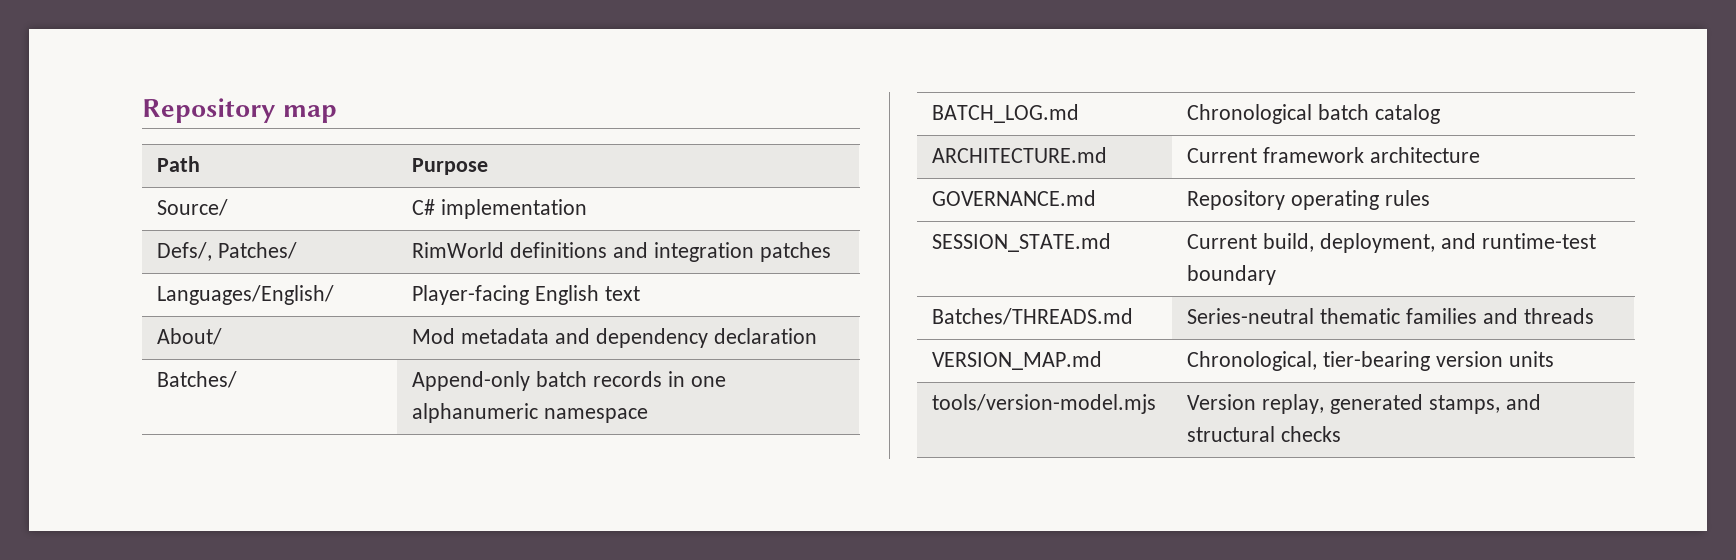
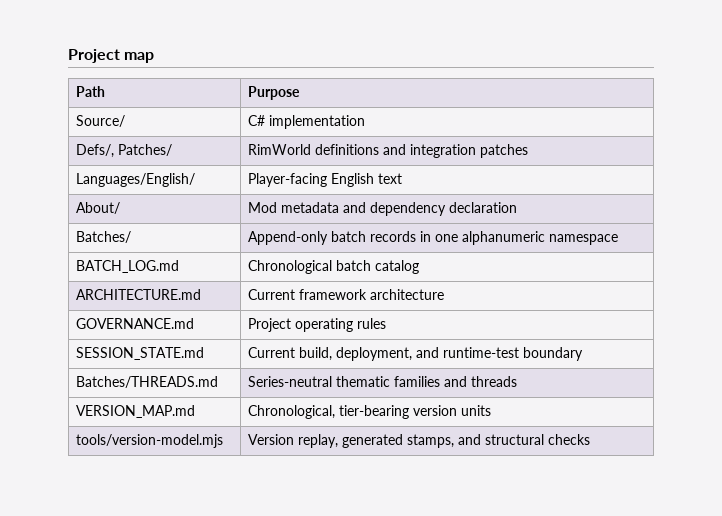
[142,98,276,123] Repository -> [68,49,120,63] Project
[1187,190,1286,210] Repository -> [248,318,292,332] Project

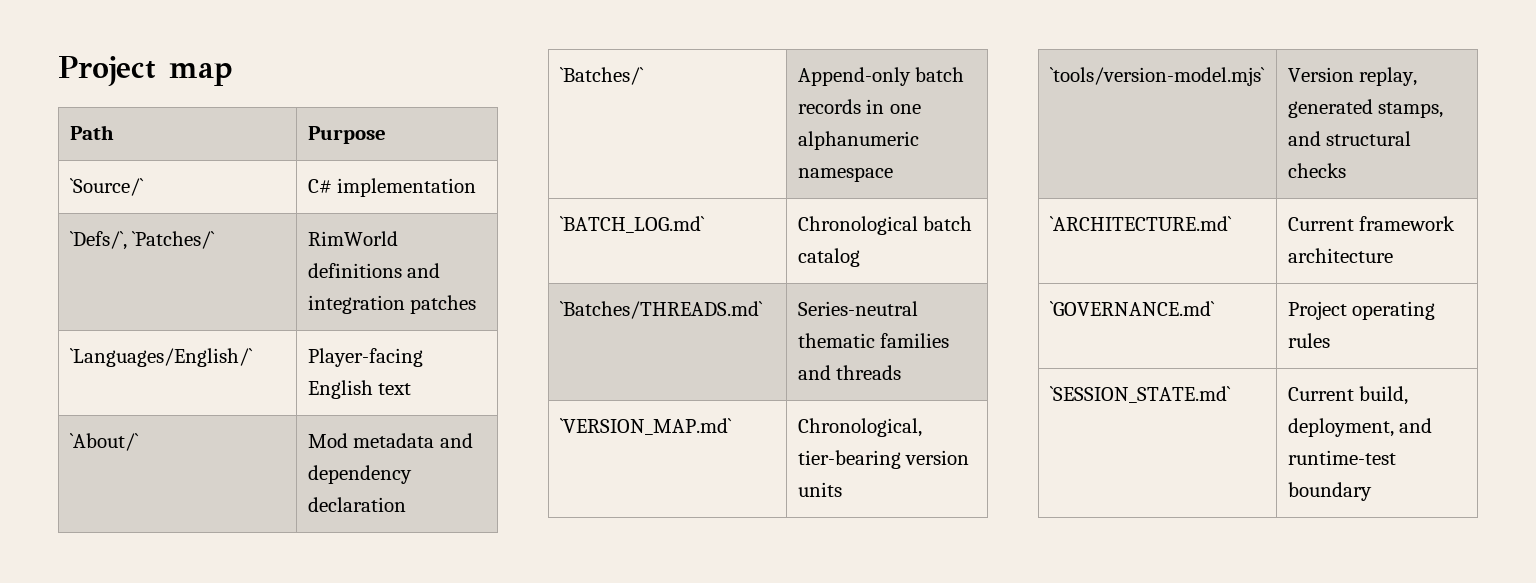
[76,115,126,127] Source/ -> [69,178,144,196] `Source/`
[76,144,173,158] Defs/, Patches/ -> [69,231,216,250] `Defs/`, `Patches/`
[76,173,196,187] Languages/English/ -> [69,348,253,367] `Languages/English/`
[76,202,121,214] About/ -> [69,433,139,451] `About/`
[76,231,132,243] Batches/ -> [559,67,644,85] `Batches/`
[76,260,180,273] BATCH_LOG.md -> [559,216,705,233] `BATCH_LOG.md`
[76,289,202,300] [248,289,445,300] [76,318,195,329] [248,318,387,332] [76,347,205,360] [248,347,584,361] [76,376,219,388] ARCHITECTURE.md | Current framework architecture // GOVERNANCE.md | Project operating rules // SESSION_STATE.md | Current build, deployment, and runtime-test boundary // Batches/THREADS.md -> [559,301,763,319] `Batches/THREADS.md`
[76,405,196,418] VERSION_MAP.md -> [559,418,732,435] `VERSION_MAP.md`
[76,434,224,448] tools/version-model.mjs -> [1049,67,1265,86] `tools/version-model.mjs`
(591, 439) none -> [1049,216,1232,231] [1287,216,1456,231] [1287,248,1393,263] [1049,301,1215,316] [1287,301,1436,320] [1287,333,1330,348] [1049,386,1231,403] [1287,386,1409,405] [1287,418,1433,437] [1287,450,1396,465] [1287,482,1372,501] // `ARCHITECTURE.md` | Current framework architecture // `GOVERNANCE.md` | Project operating rules // `SESSION_STATE.md` | Current build, deployment, and runtime-test boundary

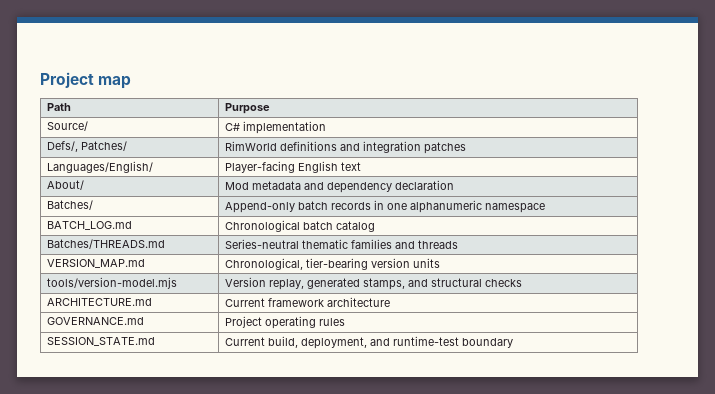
[69,178,144,196] `Source/` -> [46,121,88,131] Source/
[69,231,216,250] `Defs/`, `Patches/` -> [46,141,127,152] Defs/, Patches/
[69,348,253,367] `Languages/English/` -> [46,161,153,173] Languages/English/
[69,433,139,451] `About/` -> [46,180,84,190] About/
[559,67,644,85] `Batches/` -> [46,200,93,210] Batches/
[559,216,705,233] `BATCH_LOG.md` -> [46,221,132,230] BATCH_LOG.md
[559,301,763,319] `Batches/THREADS.md` -> [46,239,165,249] Batches/THREADS.md
[559,418,732,435] `VERSION_MAP.md` -> [46,259,145,268] VERSION_MAP.md
[1049,67,1265,86] `tools/version-model.mjs` -> [46,277,177,289] tools/version-model.mjs
[1049,216,1232,231] `ARCHITECTURE.md` -> [46,298,152,306] ARCHITECTURE.md
[1049,301,1215,316] `GOVERNANCE.md` -> [46,317,144,325] GOVERNANCE.md
[1049,386,1231,403] `SESSION_STATE.md` -> [46,337,155,346] SESSION_STATE.md

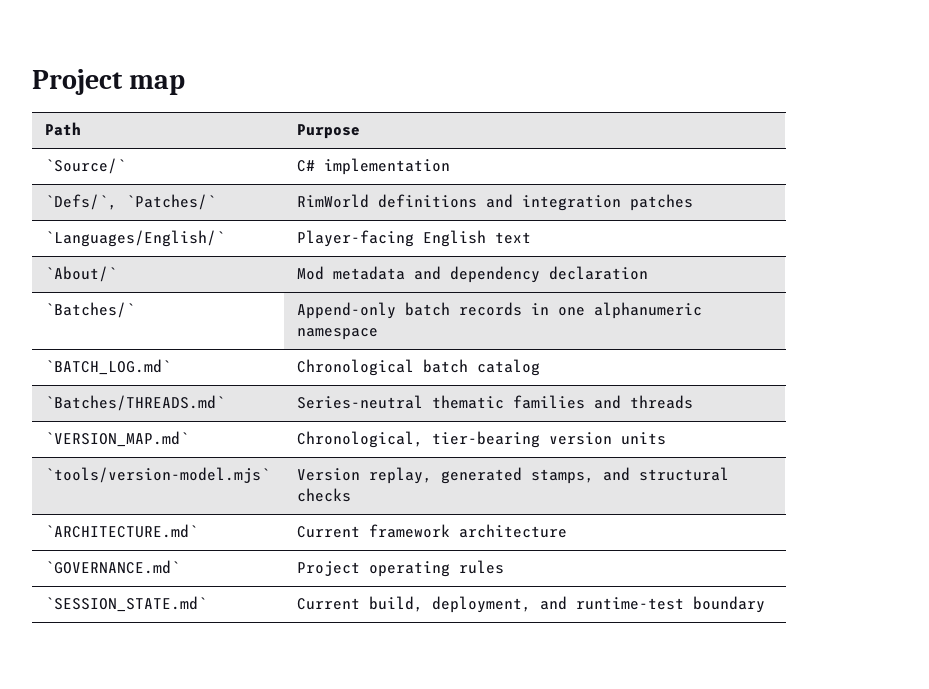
[46,121,88,131] Source/ -> [45,158,127,174] `Source/`
[46,141,127,152] Defs/, Patches/ -> [45,194,217,210] `Defs/`, `Patches/`
[46,161,153,173] Languages/English/ -> [45,230,226,247] `Languages/English/`
[46,180,84,190] About/ -> [45,266,118,282] `About/`
[46,200,93,210] Batches/ -> [45,302,136,318] `Batches/`
[46,221,132,230] BATCH_LOG.md -> [45,359,172,375] `BATCH_LOG.md`
[46,239,165,249] Batches/THREADS.md -> [45,395,226,411] `Batches/THREADS.md`
[46,259,145,268] VERSION_MAP.md -> [45,431,190,447] `VERSION_MAP.md`
[46,277,177,289] tools/version-model.mjs -> [45,467,271,483] `tools/version-model.mjs`
[46,298,152,306] ARCHITECTURE.md -> [45,524,199,538] `ARCHITECTURE.md`
[46,317,144,325] GOVERNANCE.md -> [45,560,181,574] `GOVERNANCE.md`
[46,337,155,346] SESSION_STATE.md -> [45,596,208,612] `SESSION_STATE.md`

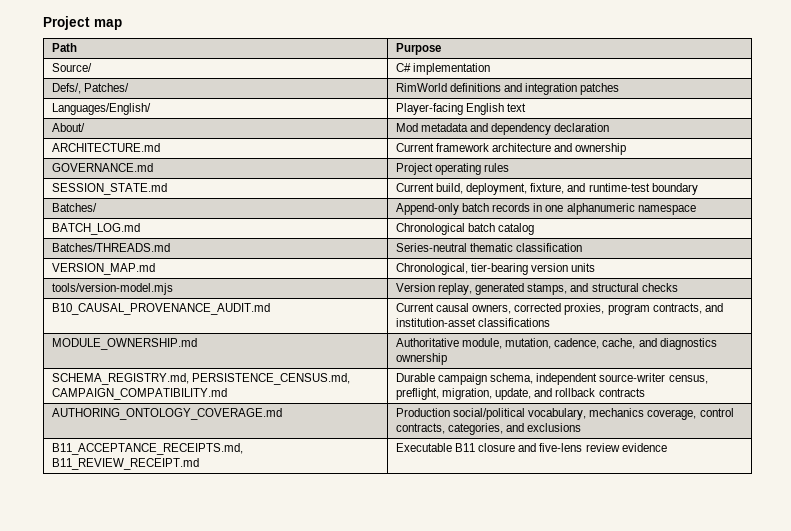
[45,158,127,174] `Source/` -> [52,63,93,72] Source/
[45,194,217,210] `Defs/`, `Patches/` -> [52,83,130,94] Defs/, Patches/
[45,230,226,247] `Languages/English/` -> [52,103,152,115] Languages/English/
[45,266,118,282] `About/` -> [52,123,86,132] About/
[45,302,136,318] `Batches/` -> [52,143,161,152] [396,143,627,155] [52,163,154,172] [396,163,510,175] [52,183,168,195] [396,183,698,195] [52,203,98,212] ARCHITECTURE.md | Current framework architecture and ownership // GOVERNANCE.md | Project operating rules // SESSION_STATE.md | Current build, deployment, fixture, and runtime-test boundary // Batches/
[45,359,172,375] `BATCH_LOG.md` -> [52,223,141,235] BATCH_LOG.md
[45,395,226,411] `Batches/THREADS.md` -> [52,243,171,252] Batches/THREADS.md
[513,395,694,409] [45,431,190,447] families and threads // `VERSION_MAP.md` -> [516,243,583,252] [52,263,156,275] classification // VERSION_MAP.md
[45,467,271,483] `tools/version-model.mjs` -> [52,283,174,295] tools/version-model.mjs
[45,524,199,538] [297,524,568,538] [45,560,181,574] [297,560,505,577] [45,596,208,612] [297,596,766,613] `ARCHITECTURE.md` | Current framework architecture // `GOVERNANCE.md` | Project operating rules // `SESSION_STATE.md` | Current build, deployment, and runtime-test boundary -> [52,303,271,315] [396,303,723,315] [396,318,551,327] [52,338,198,350] [396,338,717,350] [396,353,448,365] [52,373,351,385] [52,388,228,400] [396,373,708,385] [396,388,645,400] [52,408,283,420] [396,408,734,420] [396,423,582,435] [52,443,244,455] [52,458,200,470] [396,443,667,452] B10_CAUSAL_PROVENANCE_AUDIT.md | Current causal owners, corrected proxies, program contracts, and institution-asset classifications // MODULE_OWNERSHIP.md | Authoritative module, mutation, cadence, cache, and diagnostics ownership // SCHEMA_REGISTRY.md, PERSISTENCE_CENSUS.md, CAMPAIGN_COMPATIBILITY.md | Durable campaign schema, independent source-writer census, preflight, migration, update, and rollback contracts // AUTHORING_ONTOLOGY_COVERAGE.md | Production social/political vocabulary, mechanics coverage, control contracts, categories, and exclusions // B11_ACCEPTANCE_RECEIPTS.md, B11_REVIEW_RECEIPT.md | Executable B11 closure and five-lens review evidence

